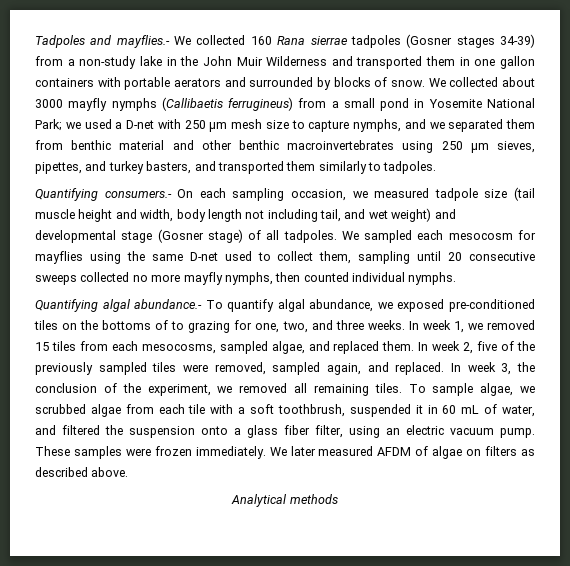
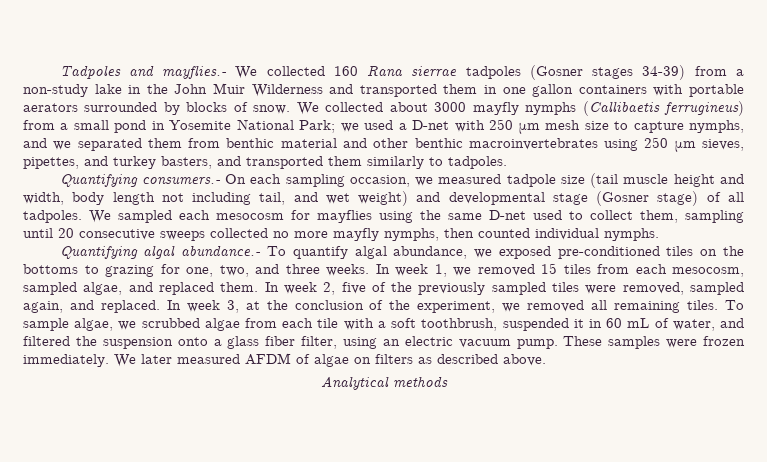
[224,77,246,87] and -> (78, 107) none
[155,320,169,330] of -> (78, 269) none
[141,344,216,354] mesocosms, -> [672,267,744,277] mesocosm,
(512, 369) none -> [245,301,260,310] at

